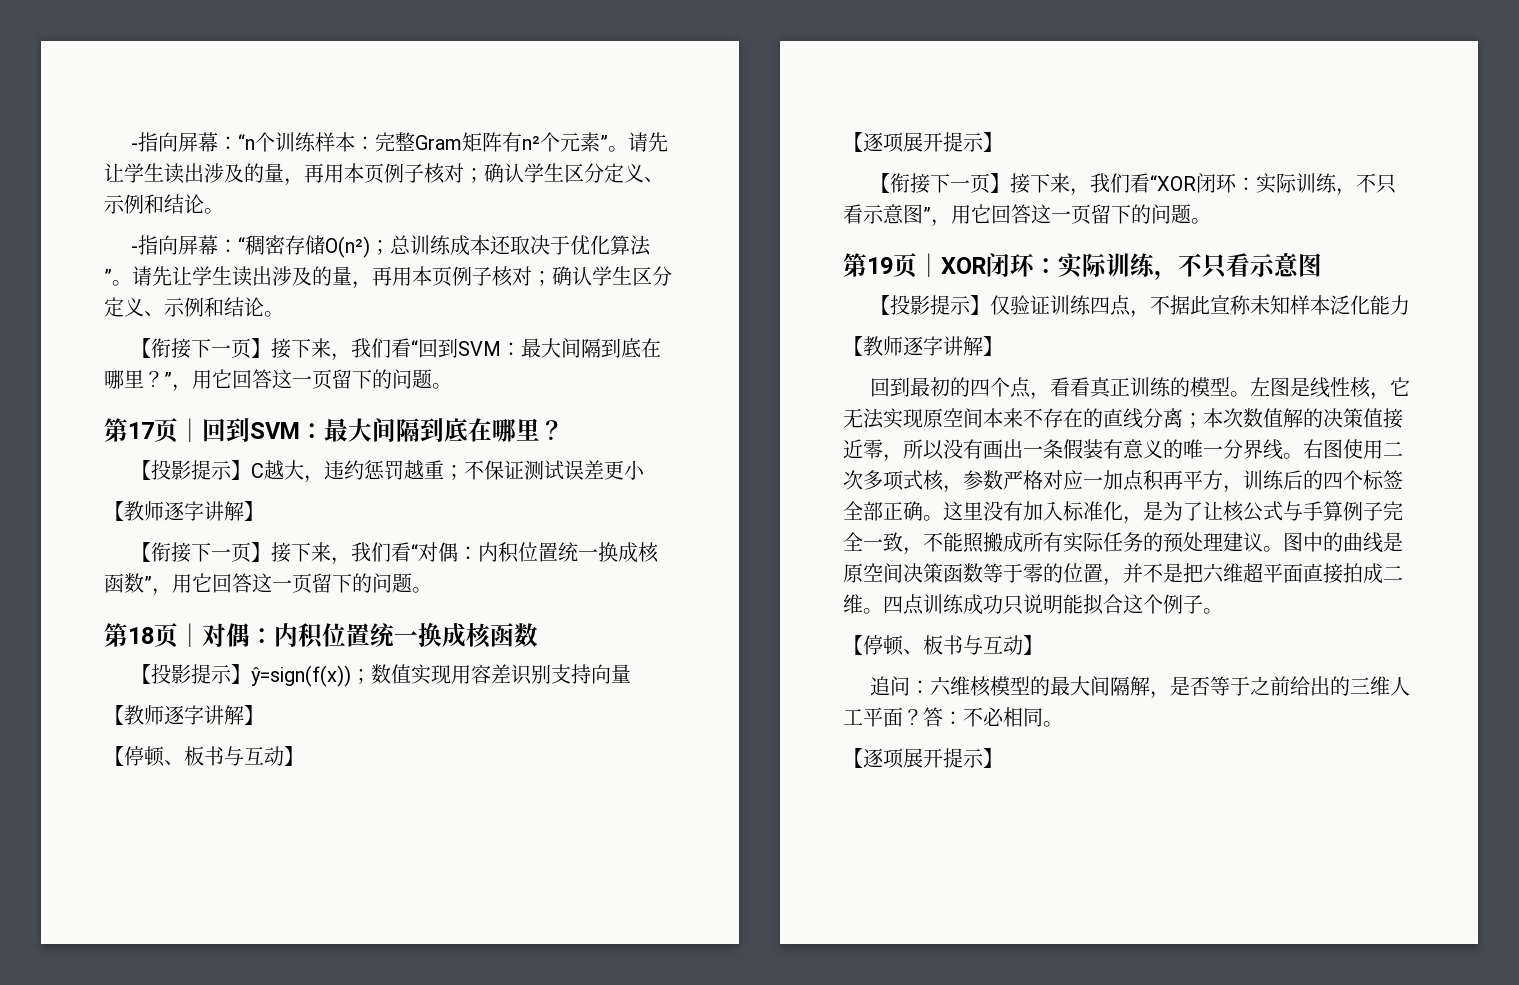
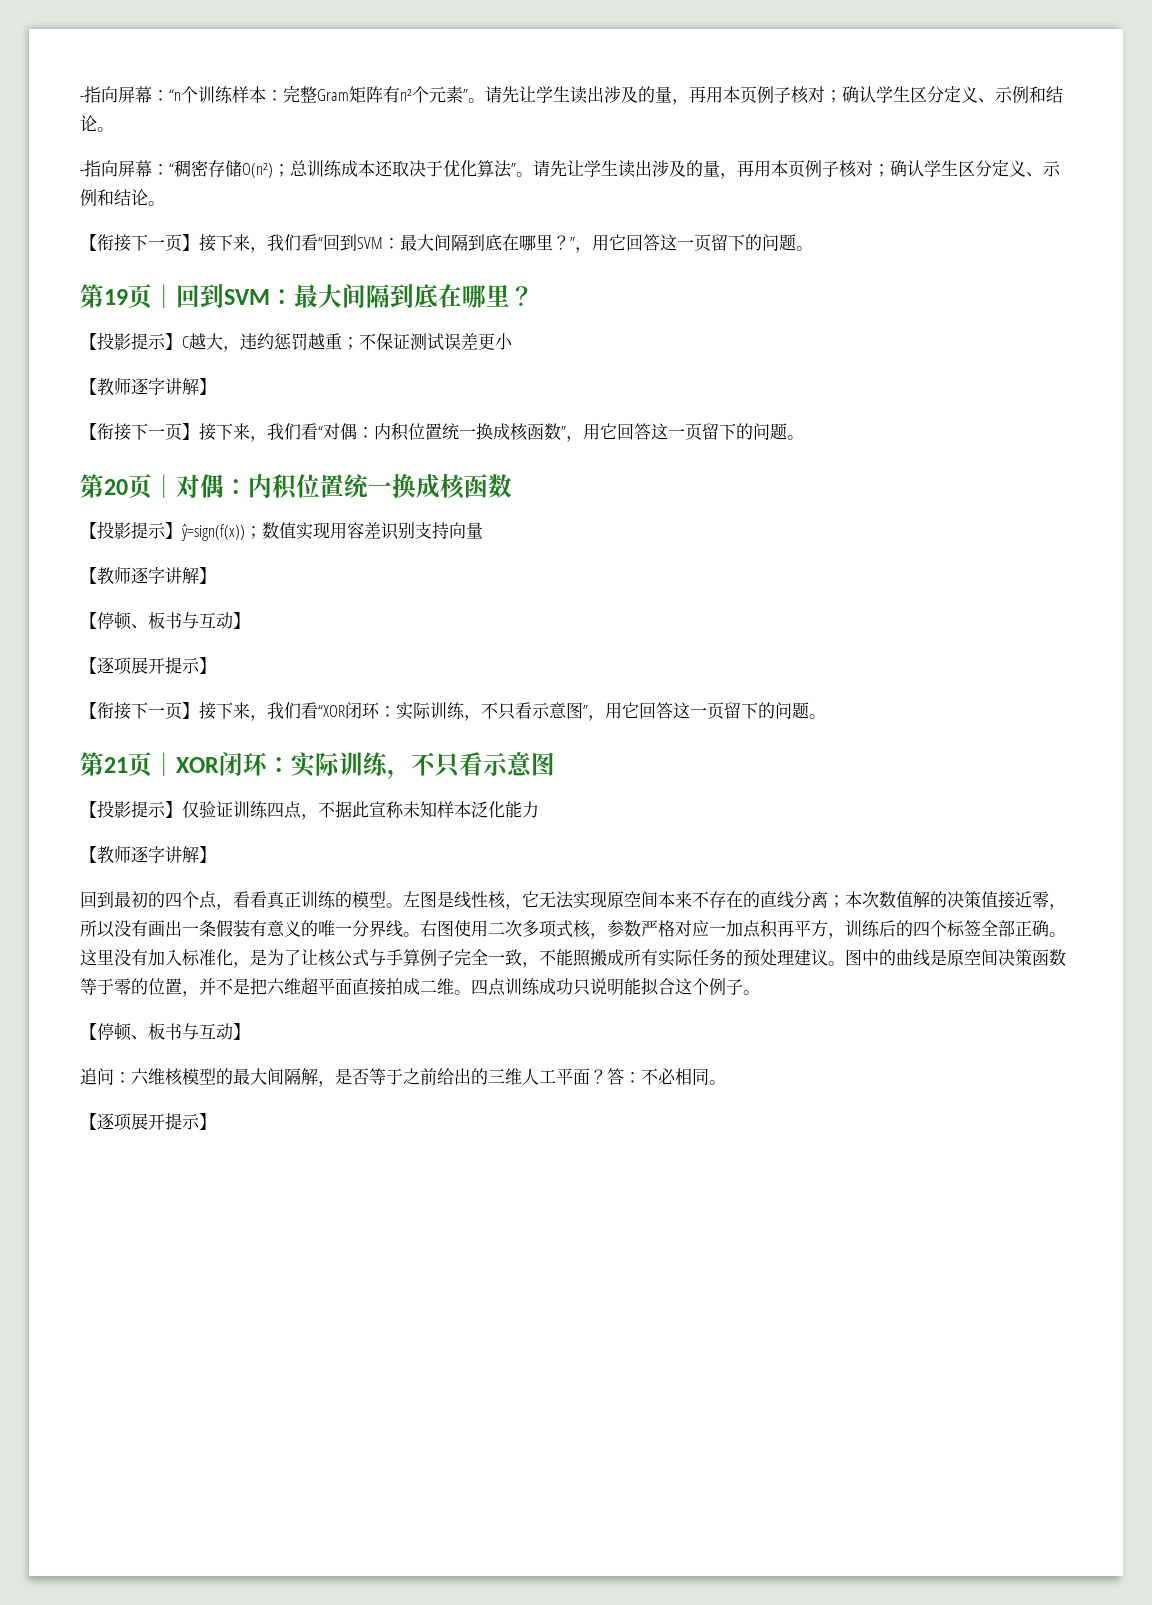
[128,422,154,439] 17 -> [104,289,128,305] 19
[128,627,154,644] 18 -> [104,479,128,495] 20
[867,257,893,274] 19 -> [104,757,128,773] 21

